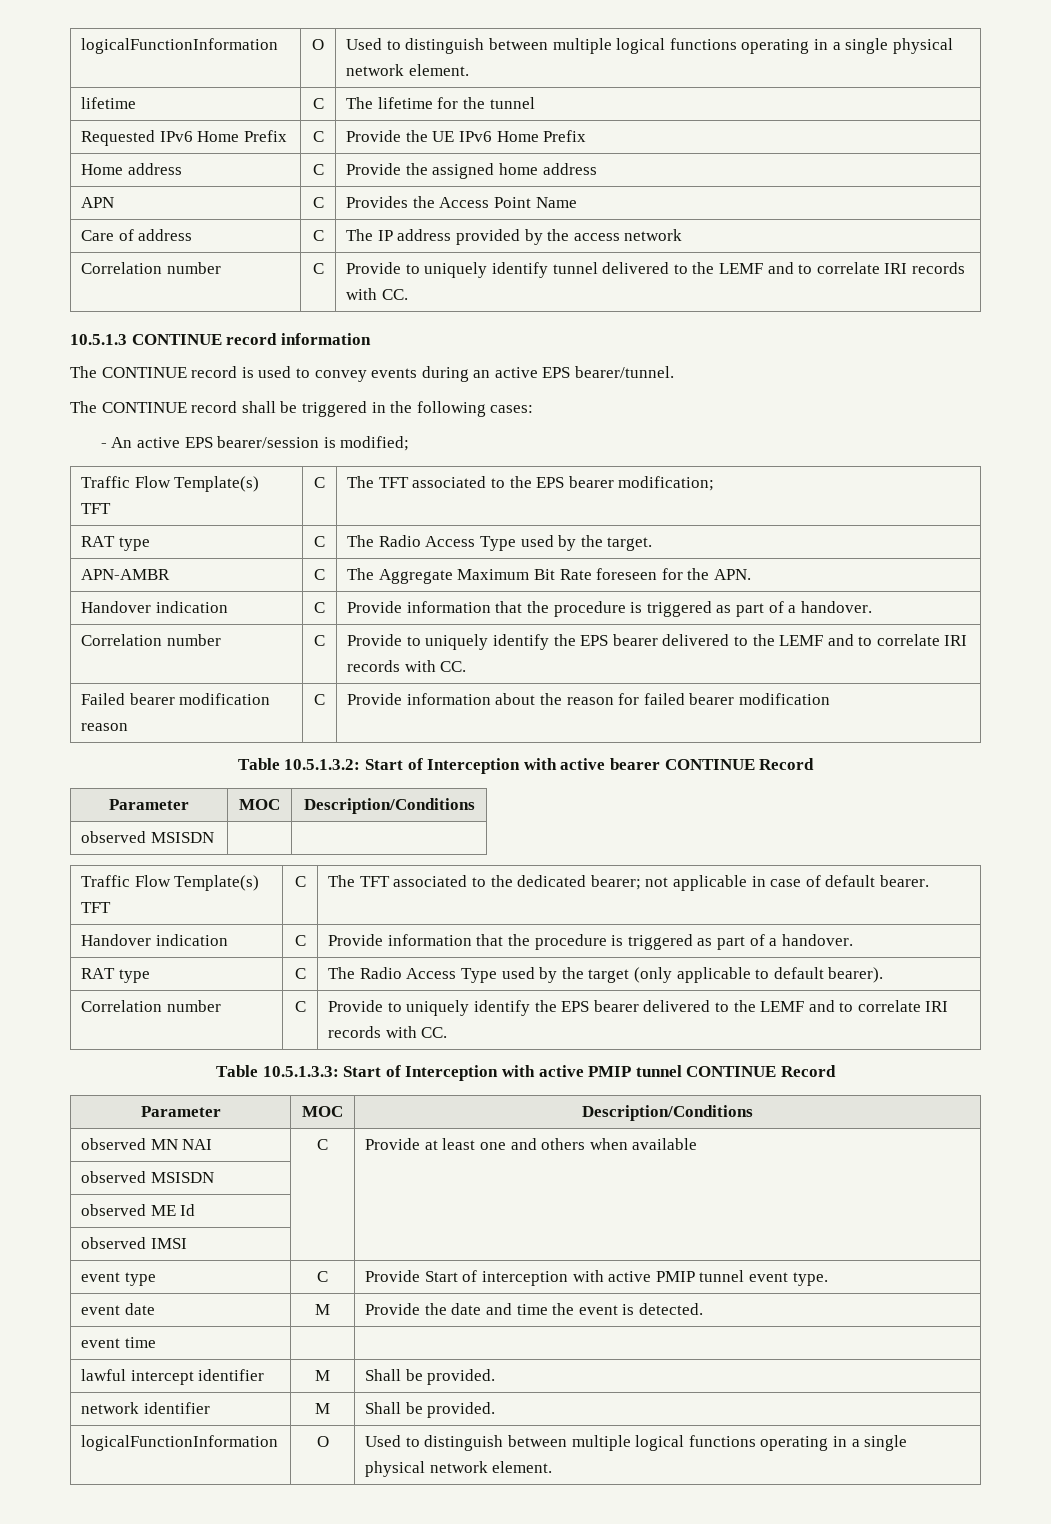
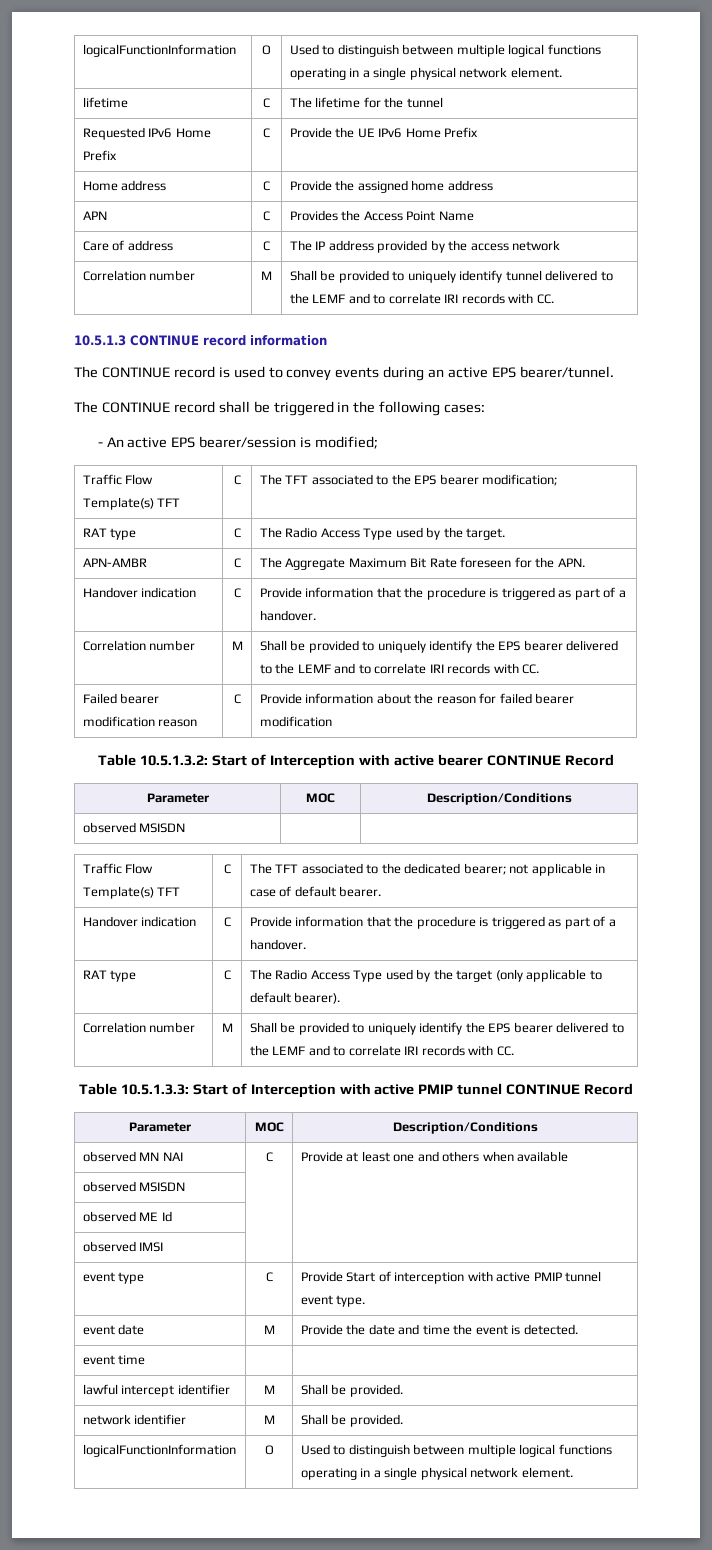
[312,263,324,274] [346,262,402,274] C | Provide -> [261,271,272,280] [289,270,389,283] M | Shall be provided
[314,635,325,646] [347,634,403,646] C | Provide -> [231,641,243,650] [259,640,359,653] M | Shall be provided
[294,1001,306,1012] [328,1000,384,1012] C | Provide -> [221,1023,233,1032] [249,1022,349,1035] M | Shall be provided

